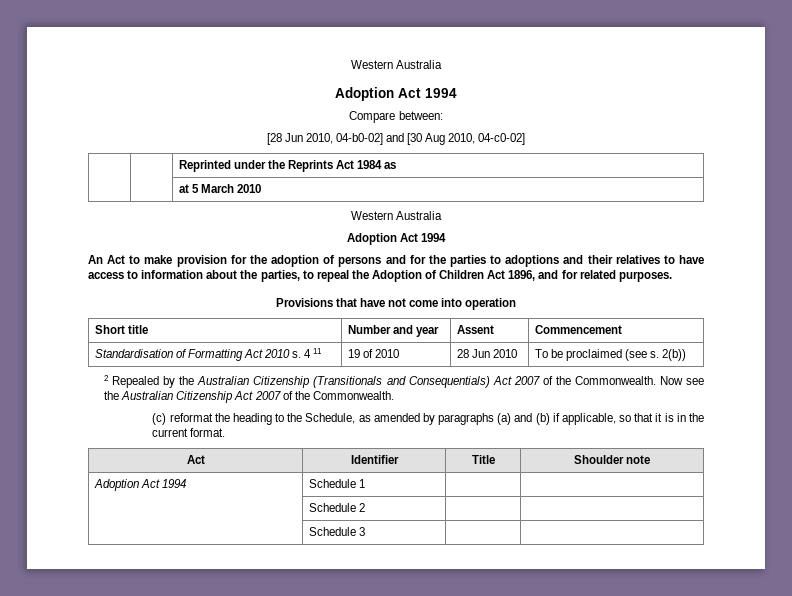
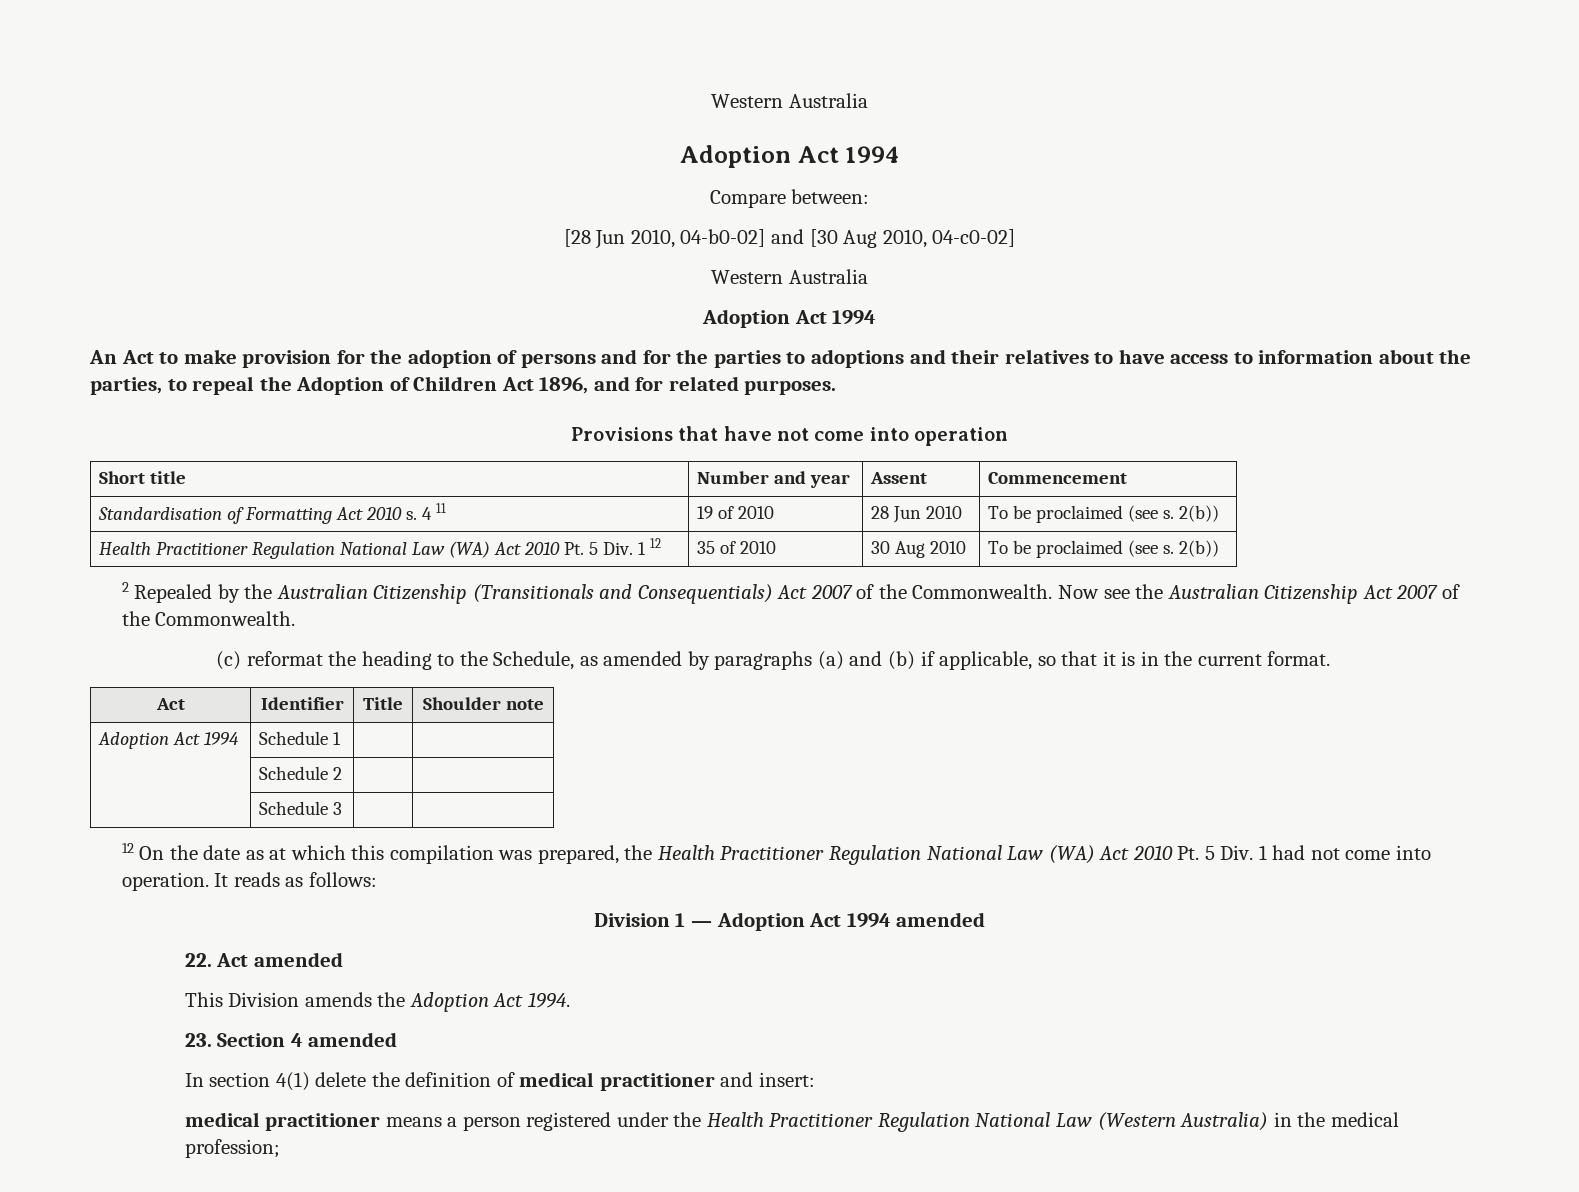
[178,160,397,172] [178,184,261,193] // | | Reprinted under the Reprints Act 1984 as // | | at 5 March 2010 -> (1016, 238) none
(687, 355) none -> [98,538,661,559] [696,541,776,554] [870,541,966,558] [987,540,1219,558] // Health Practitioner Regulation National Law (WA) Act 2010 Pt. 5 Div. 1 12 | 35 of 2010 | 30 Aug 2010 | To be proclaimed (see s. 2(b))
(365, 531) none -> [121,843,1431,865] [121,872,377,891] [593,912,986,931] [184,952,343,967] [184,992,570,1012] [184,1032,398,1047] [184,1072,815,1091] [184,1112,1399,1132] [184,1139,280,1158] // 12 On the date as at which this compilation was prepared, the Health Practitioner Regulation National Law (WA) Act 2010 Pt. 5 Div. 1 had not come into operation. It reads as follows: // Division 1 — Adoption Act 1994 amended // 22. Act amended // This Division amends the Adoption Act 1994. // 23. Section 4 amended // In section 4(1) delete the definition of medical practitioner and insert: // medical practitioner means a person registered under the Health Practitioner Regulation National Law (Western Australia) in the medical profession;

